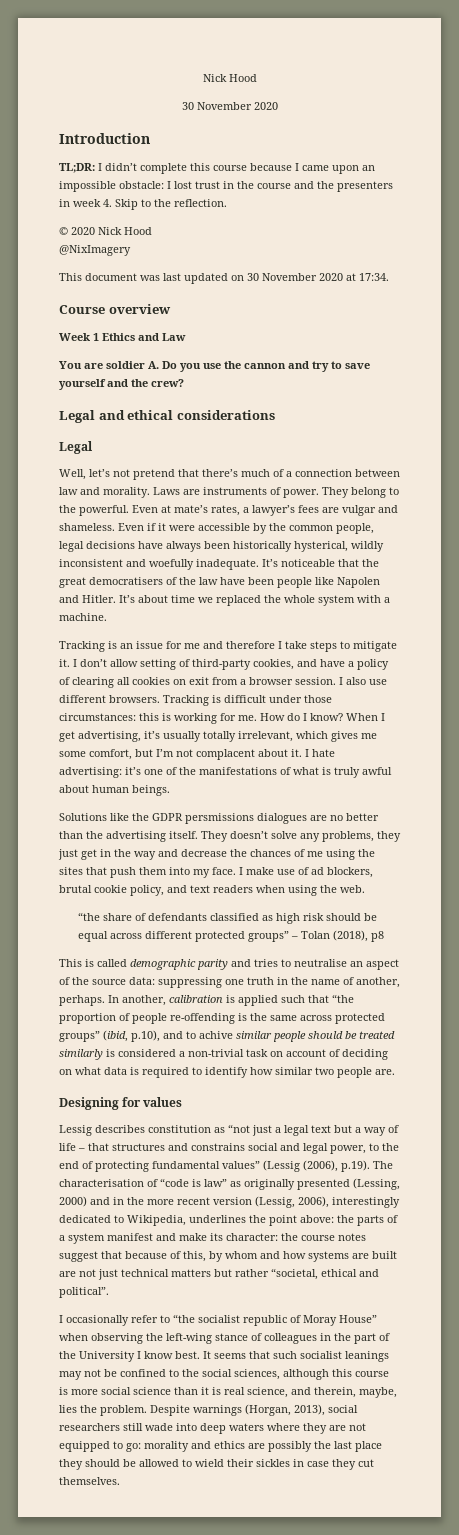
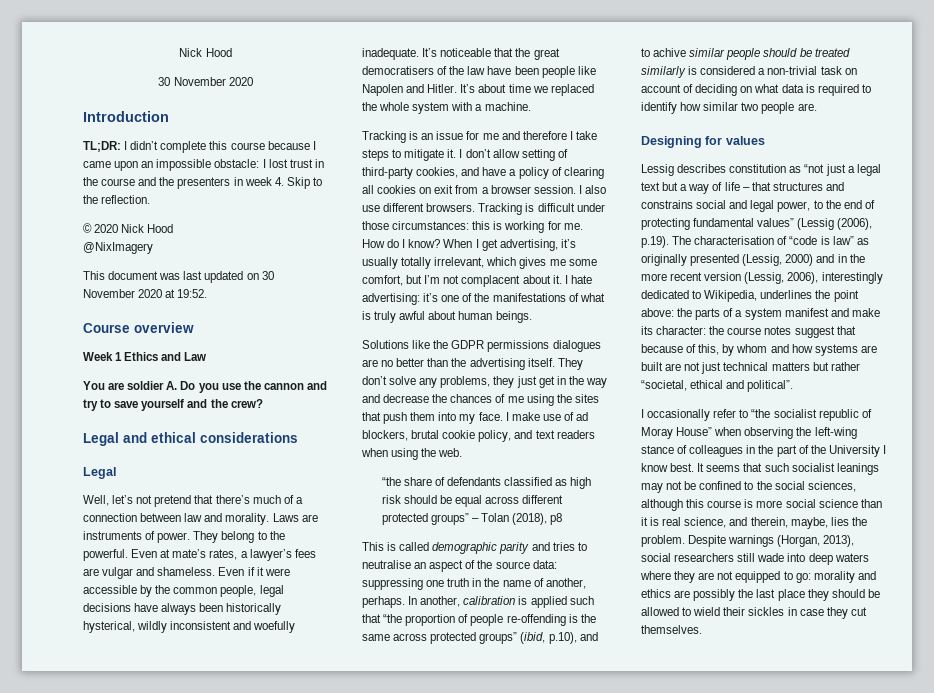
[359,273,389,281] 17:34. -> [177,289,208,298] 19:52.
[185,813,254,824] persmissions -> [487,340,550,352] permissions
[230,831,268,839] doesn’t -> [362,376,387,385] don’t
[353,1178,400,1190] (Lessing, -> [742,254,783,266] (Lessig,

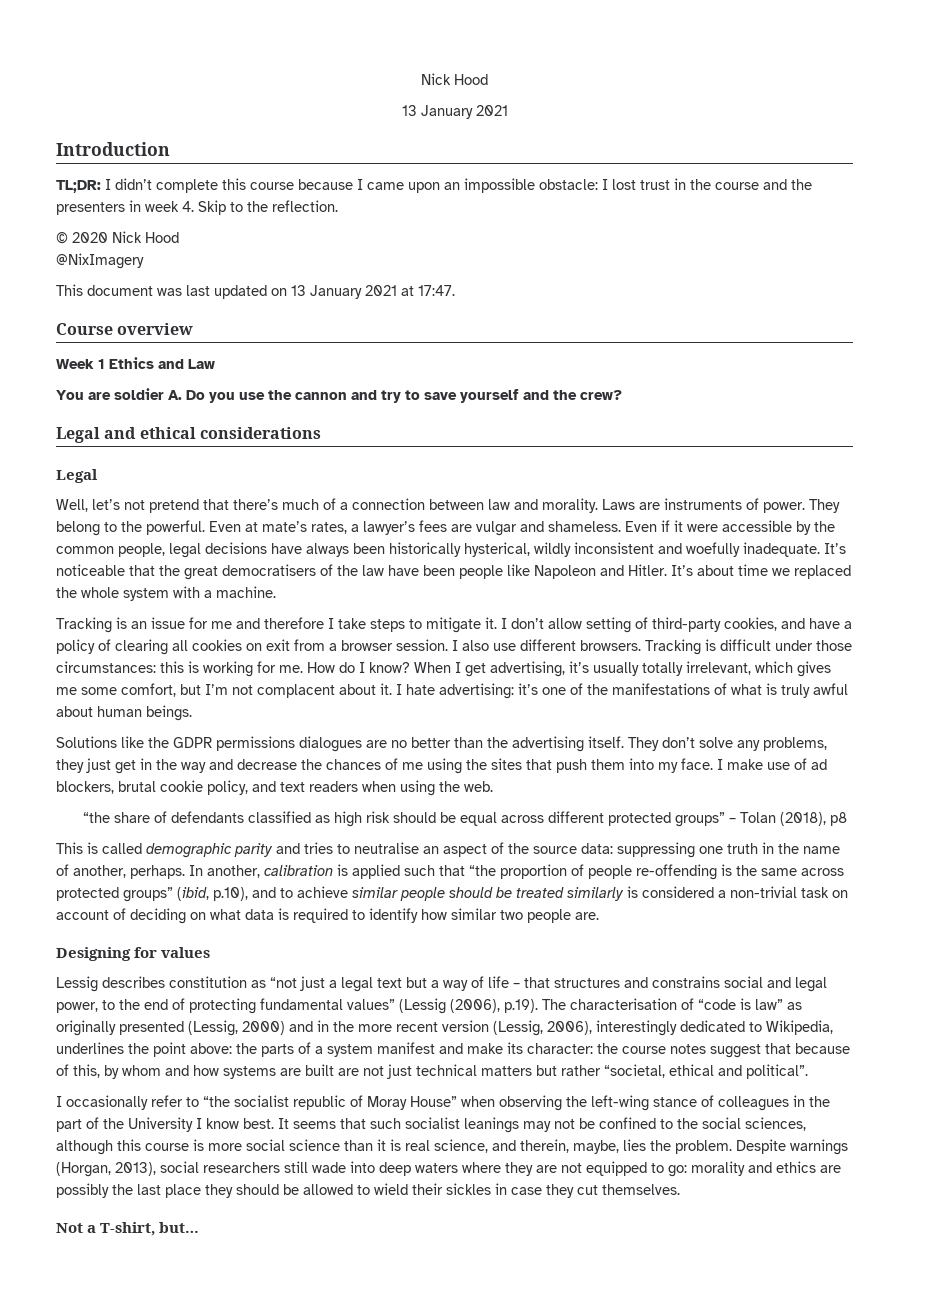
[179,48,232,57] [158,77,253,86] Nick Hood // 30 November 2020 -> [421,73,488,85] [401,105,508,119] Nick Hood // 13 January 2021
[261,271,274,280] [83,289,208,298] 30 November 2020 at 19:52. -> [291,285,455,299] 13 January 2021 at 17:47.
[362,84,403,96] Napolen -> [534,565,596,579] Napoleon
[653,48,687,57] achive -> [297,886,348,898] achieve
(702, 629) none -> [56,1222,200,1236] // Not a T-shirt, but…

